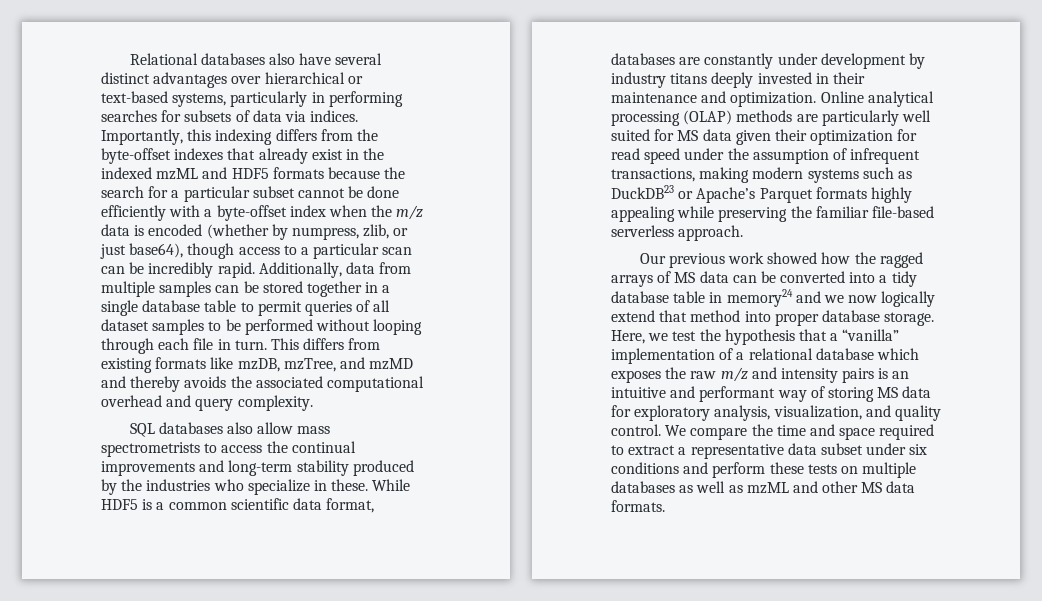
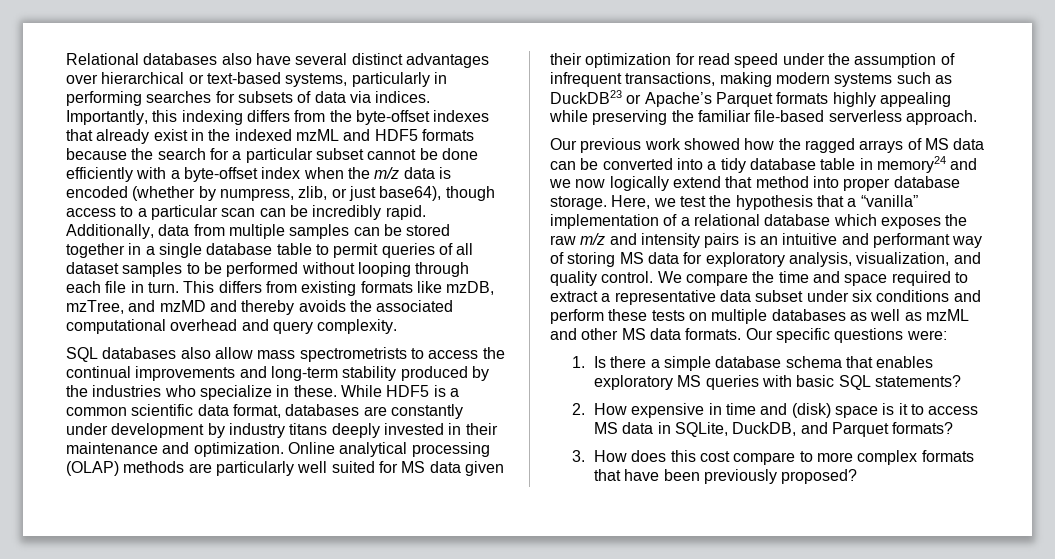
(665, 506) none -> [745,328,947,343] [572,356,934,371] [594,375,961,390] [572,403,979,418] [594,422,954,437] [572,450,974,465] [594,469,858,484] Our specific questions were: // 1. Is there a simple database schema that enables exploratory MS queries with basic SQL statements? // 2. How expensive in time and (disk) space is it to access MS data in SQLite, DuckDB, and Parquet formats? // 3. How does this cost compare to more complex formats that have been previously proposed?

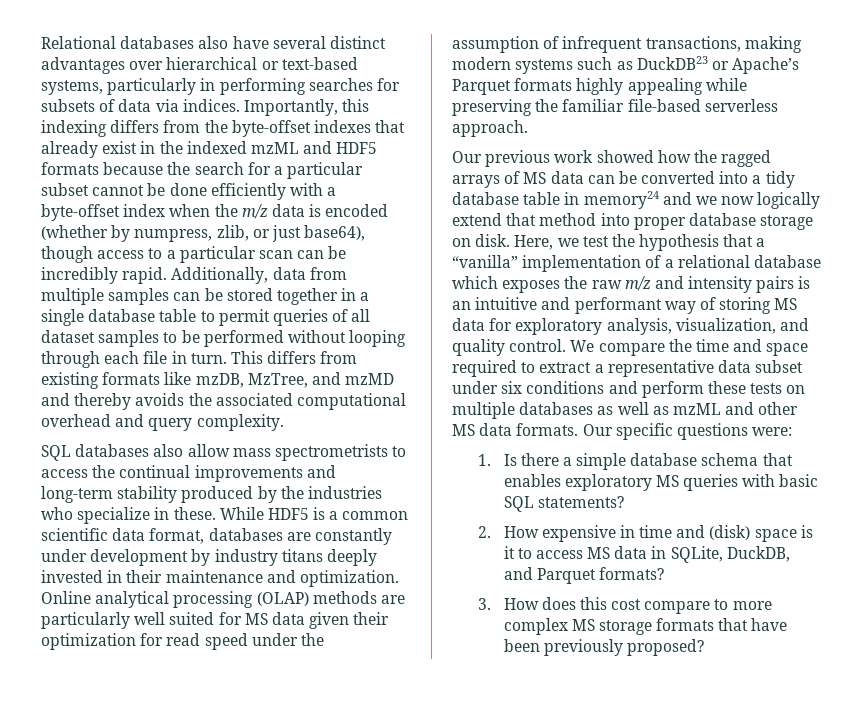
[66,300,124,314] mzTree, -> [247,373,308,388] MzTree,
[550,196,607,210] storage. -> [760,215,814,230] [452,234,511,247] storage on disk.
(918, 457) none -> [571,619,652,635] MS storage

